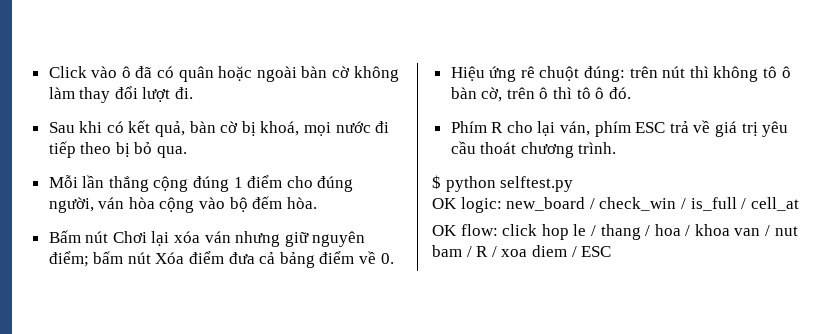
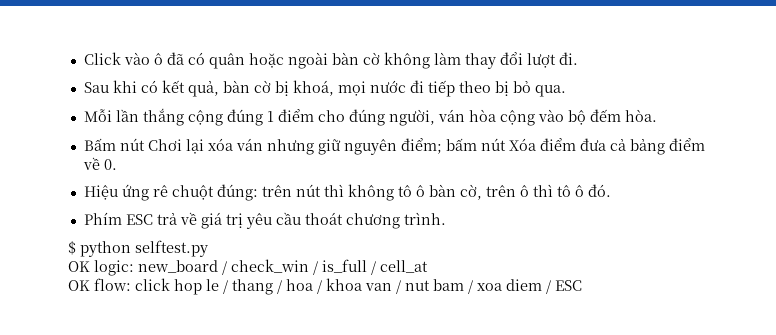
[491,121,631,137] R cho lại ván, phím -> (122, 218) none
[476,246,497,257] R / -> (473, 287) none

